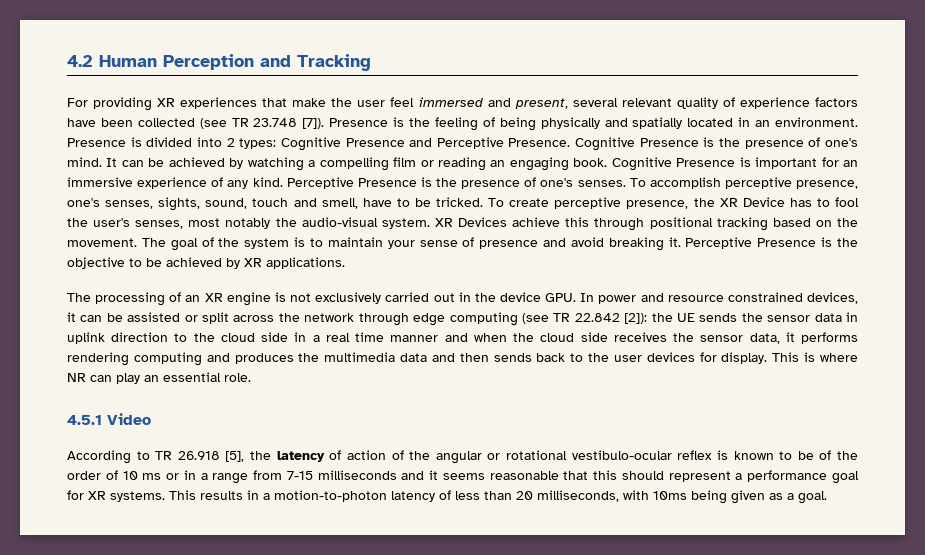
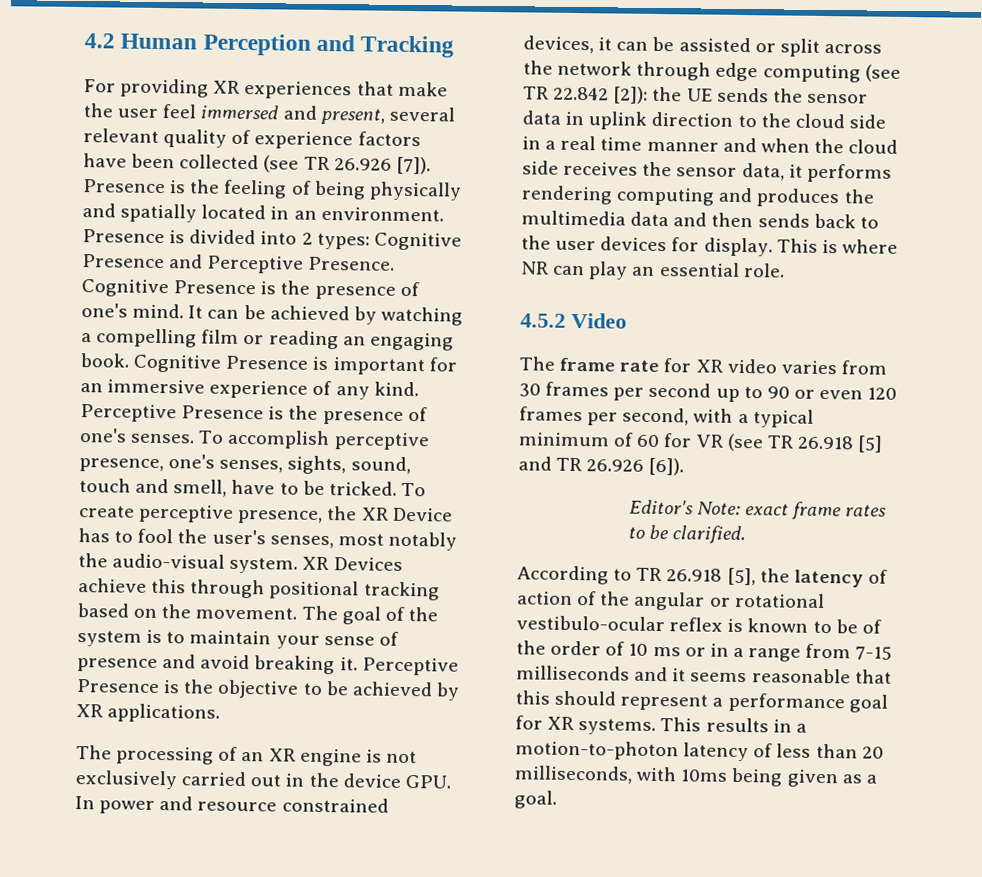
[253,118,298,127] 23.748 -> [333,158,392,171] 26.926
[67,415,102,425] 4.5.1 -> [520,313,566,328] 4.5.2
(151, 419) none -> [519,356,887,375] [519,381,898,402] [519,406,814,428] [518,432,884,453] [518,456,685,476] [628,499,888,521] [627,524,746,545] // The frame rate for XR video varies from 30 frames per second up to 90 or even 120 frames per second, with a typical minimum of 60 for VR (see TR 26.918 [5] and TR 26.926 [6]). // Editor's Note: exact frame rates to be clarified.

